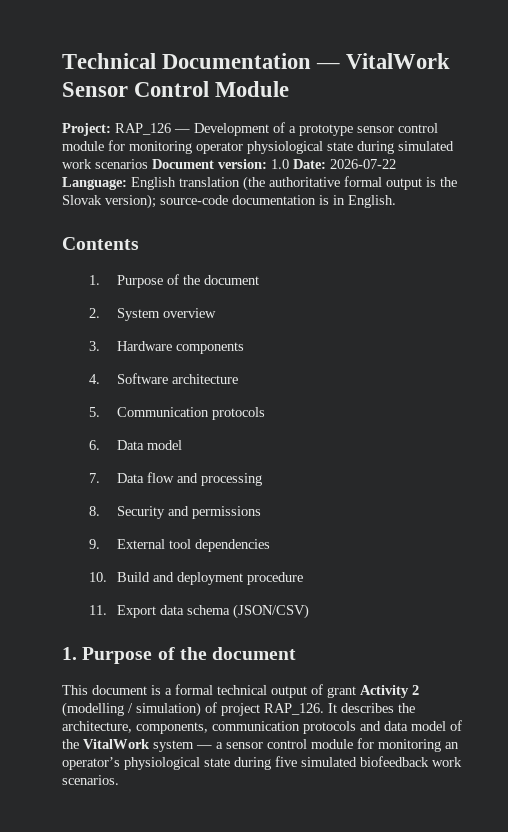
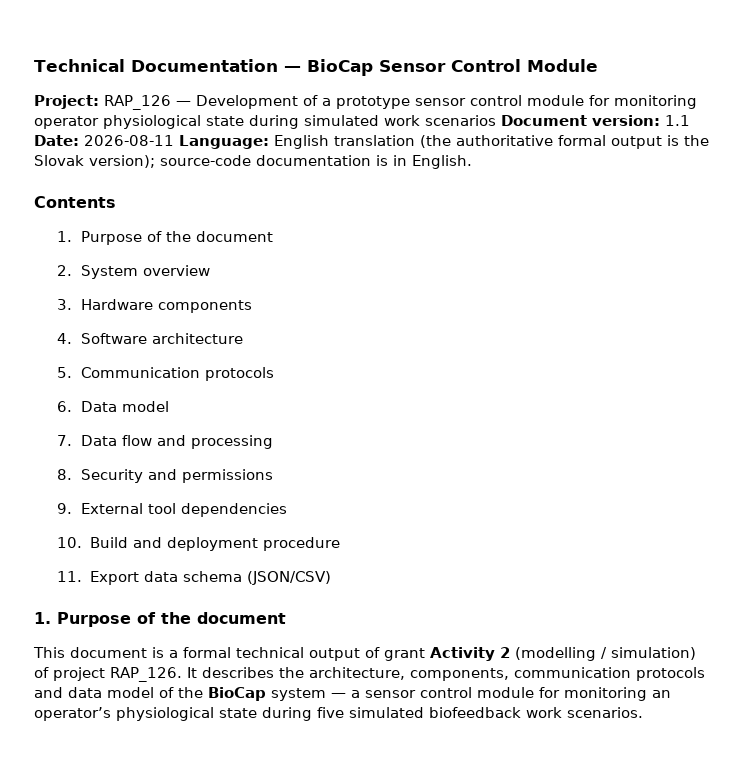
[346,53,451,69] VitalWork -> [306,59,373,76] BioCap
[271,159,396,169] 1.0 Date: 2026-07-22 -> [665,115,690,126] [34,135,174,146] 1.1 Date: 2026-08-11
[83,739,150,749] VitalWork -> [208,687,266,701] BioCap

